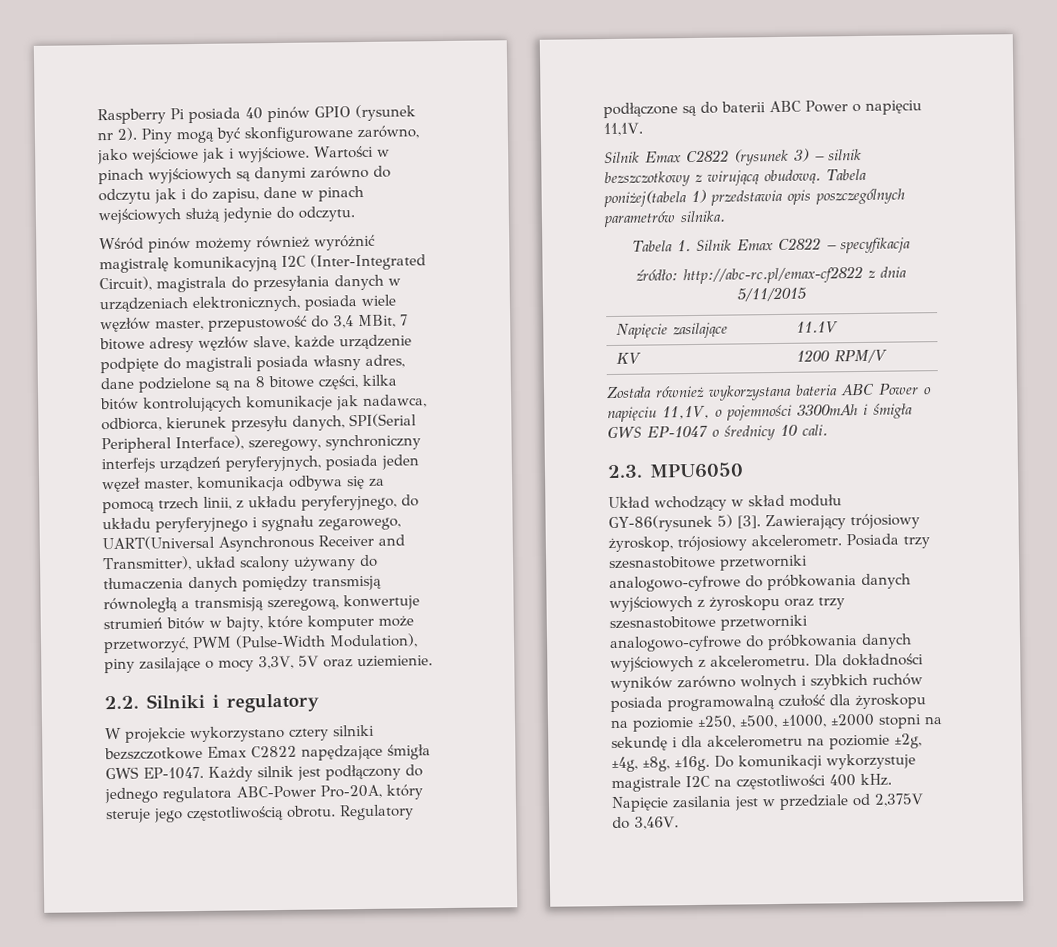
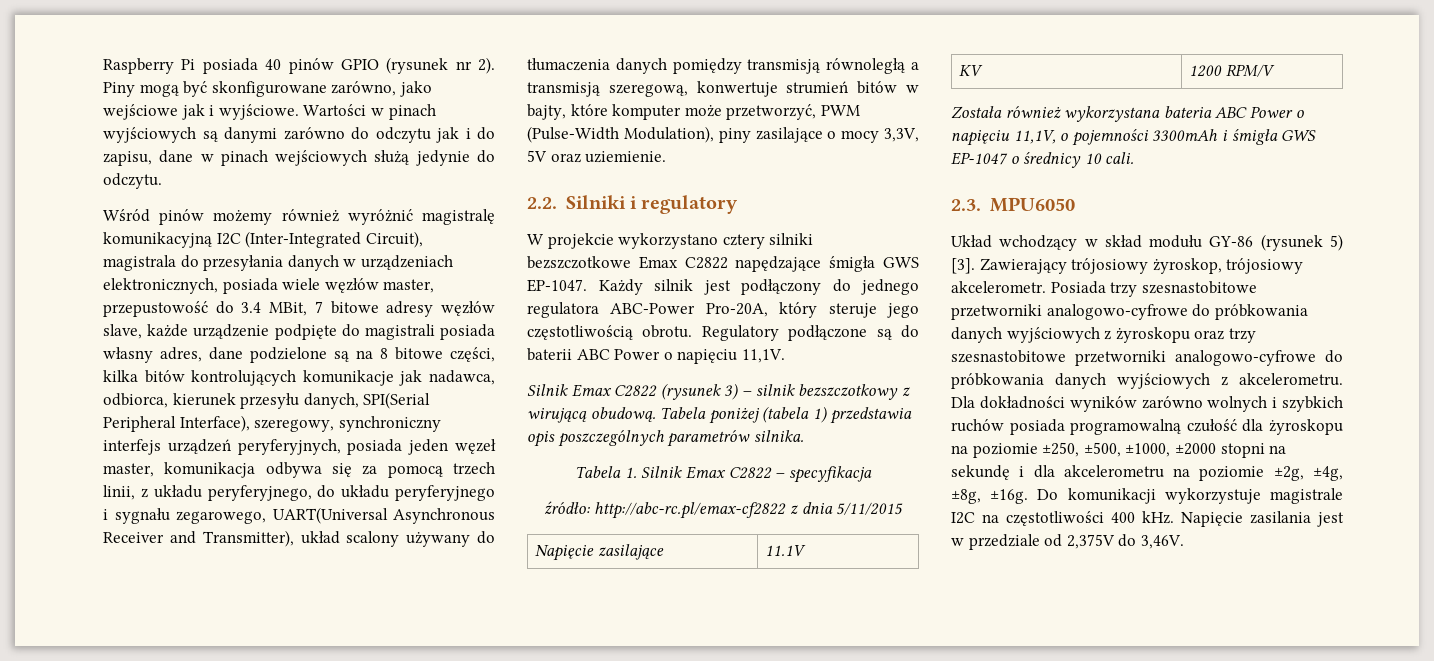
[333,315,354,329] 3,4 -> [241,302,262,313] 3.4
[603,190,687,208] poniżej(tabela -> [708,406,810,424] poniżej (tabela
[608,514,713,533] GY-86(rysunek -> [1209,234,1323,251] GY-86 (rysunek

